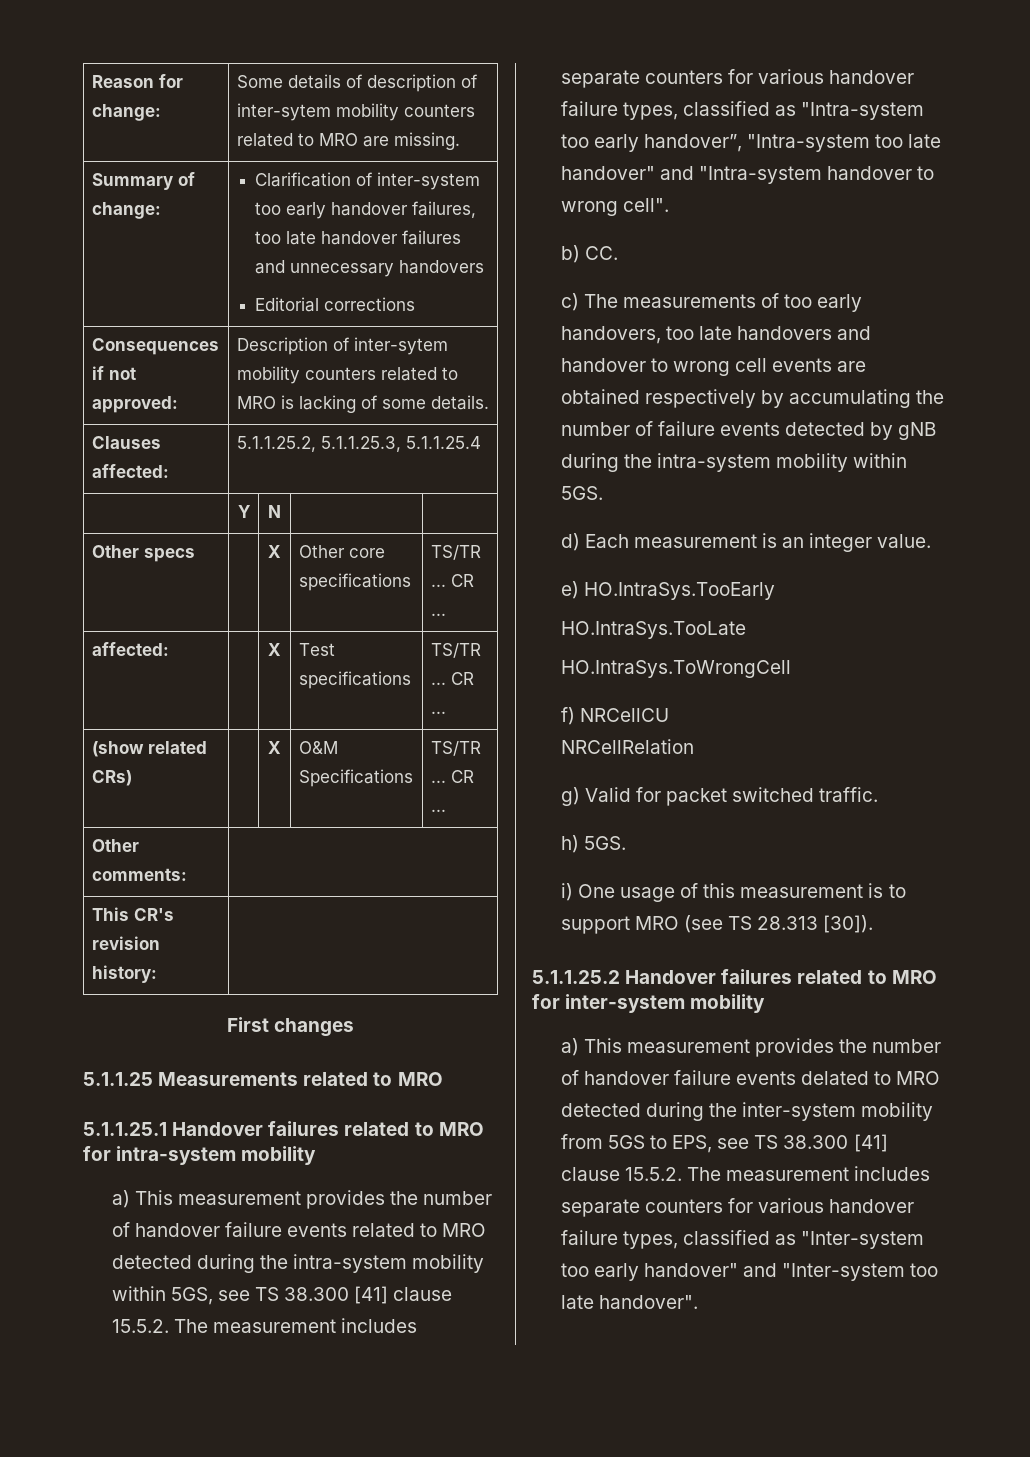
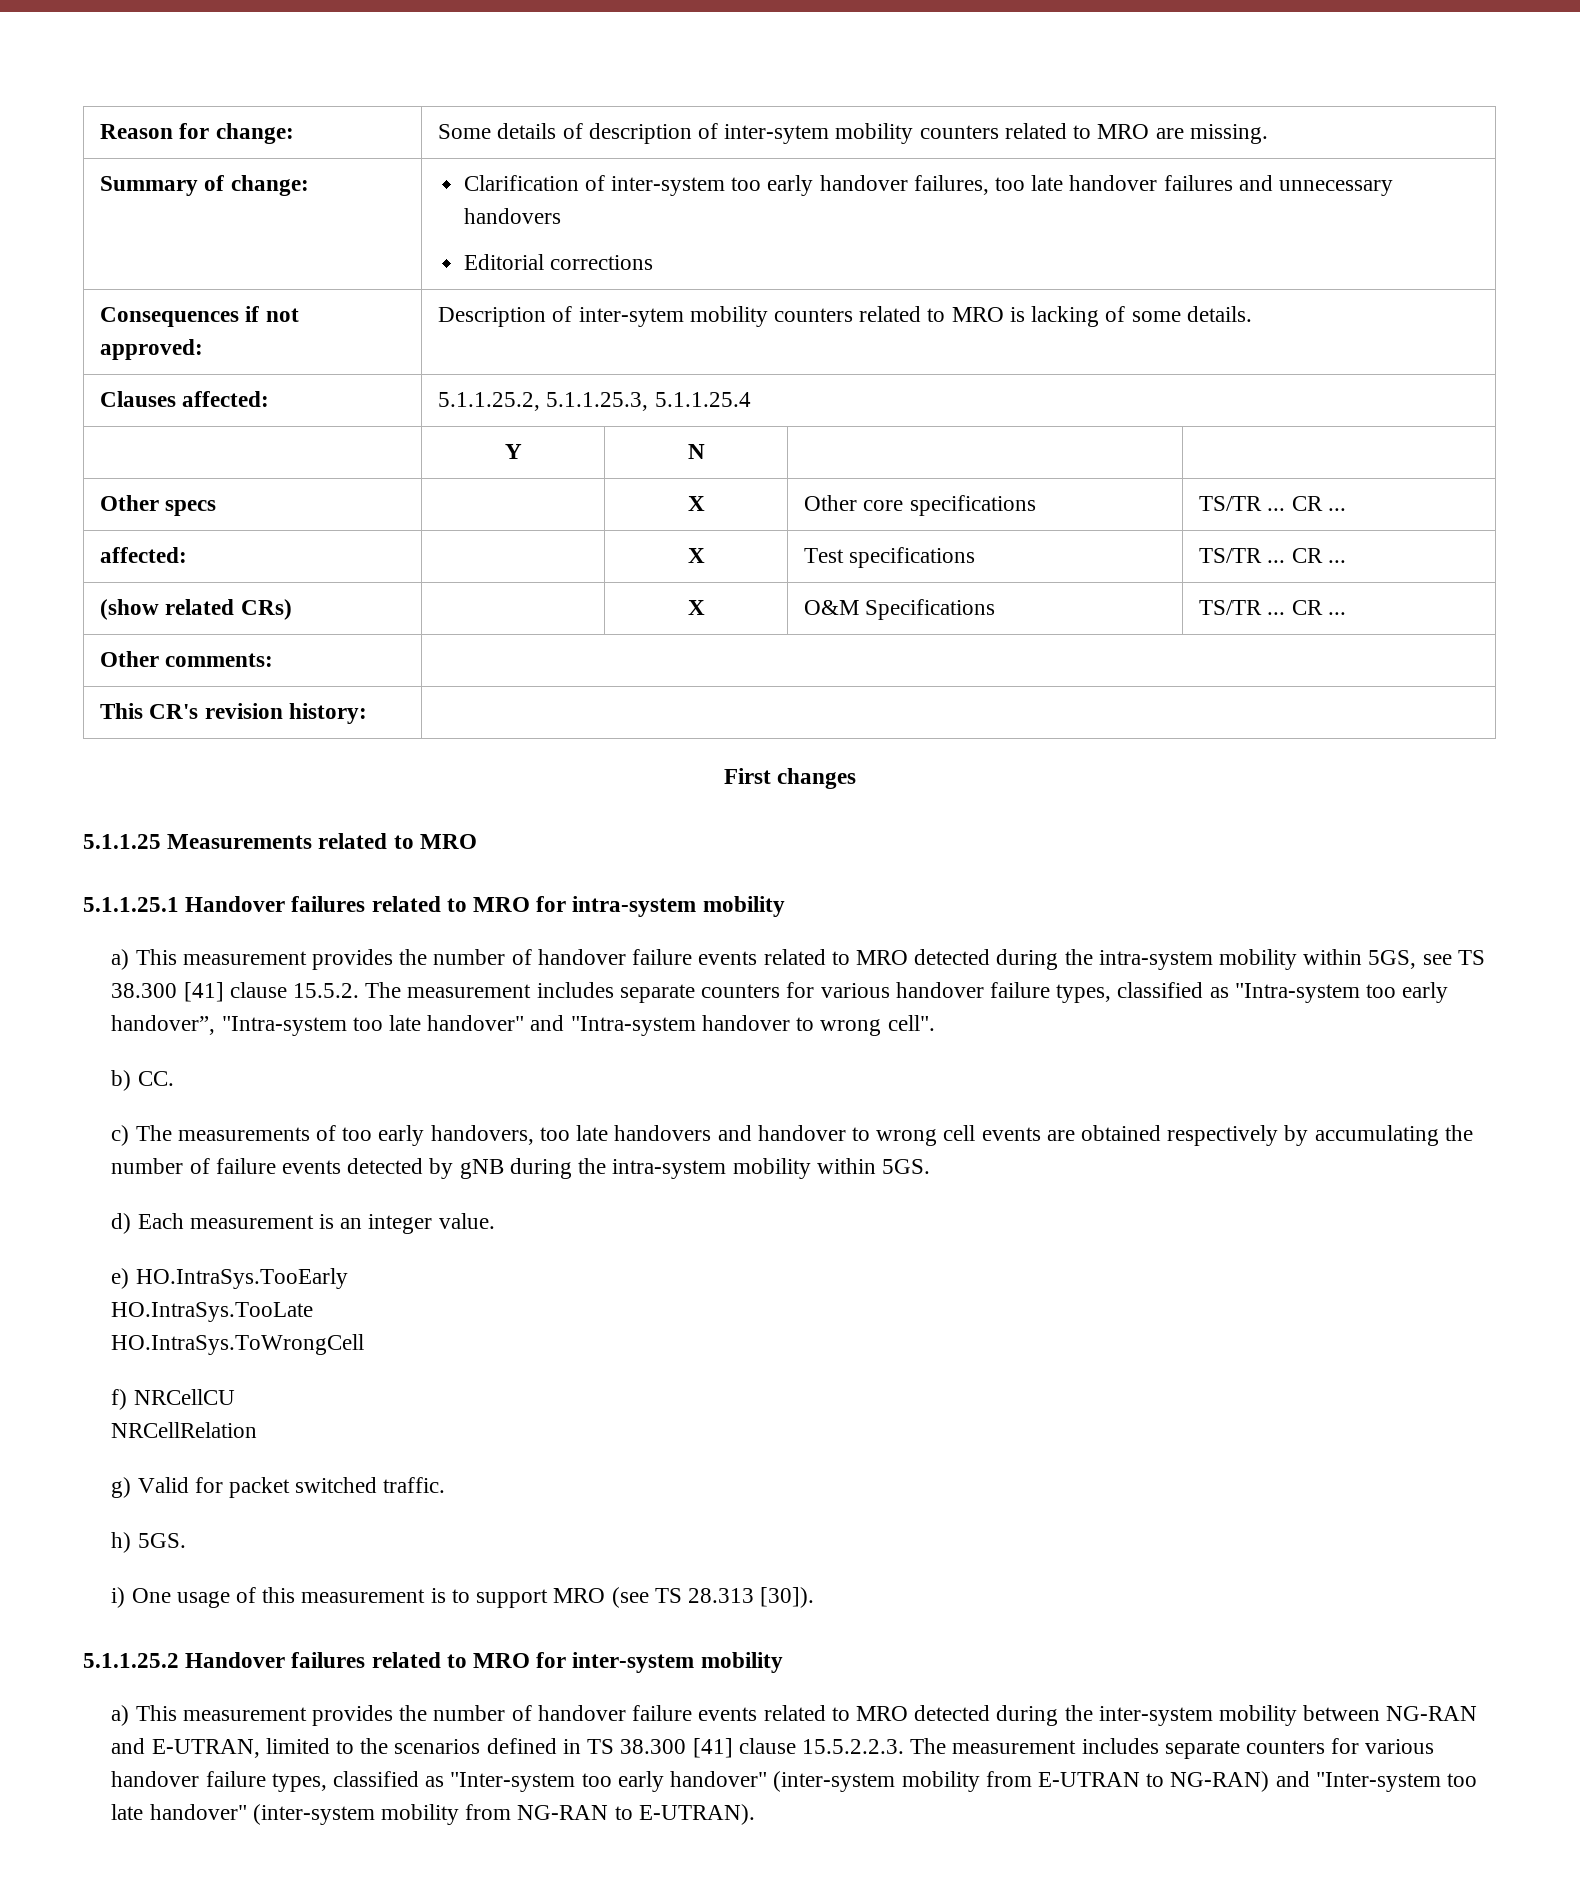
[801,1071,870,1085] delated -> [763,1705,826,1721] related
[560,1134,888,1153] [560,1167,682,1181] from 5GS to EPS, see TS 38.300 [41] clause 15.5.2. -> [1303,1705,1478,1721] [111,1738,904,1758] between NG-RAN and E-UTRAN, limited to the scenarios defined in TS 38.300 [41] clause 15.5.2.2.3.
[743,1263,939,1281] [560,1295,698,1309] and "Inter-system too late handover". -> [773,1771,1478,1792] [111,1804,755,1825] (inter-system mobility from E-UTRAN to NG-RAN) and "Inter-system too late handover" (inter-system mobility from NG-RAN to E-UTRAN).

